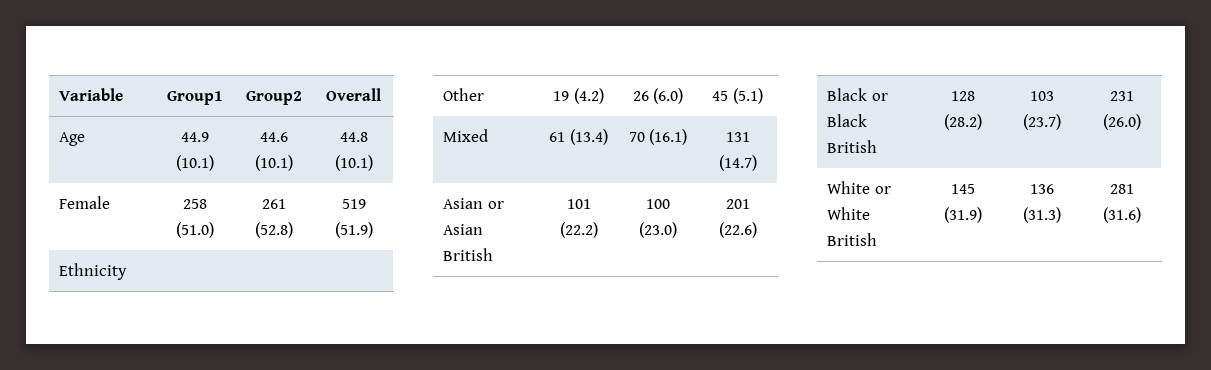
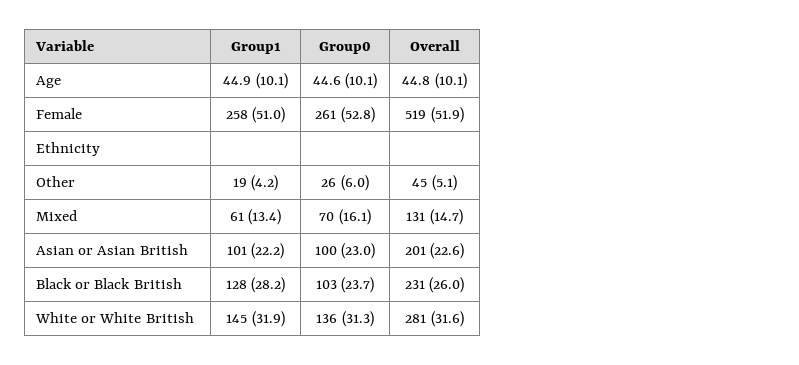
[246,91,302,105] Group2 -> [319,42,371,54] Group0

